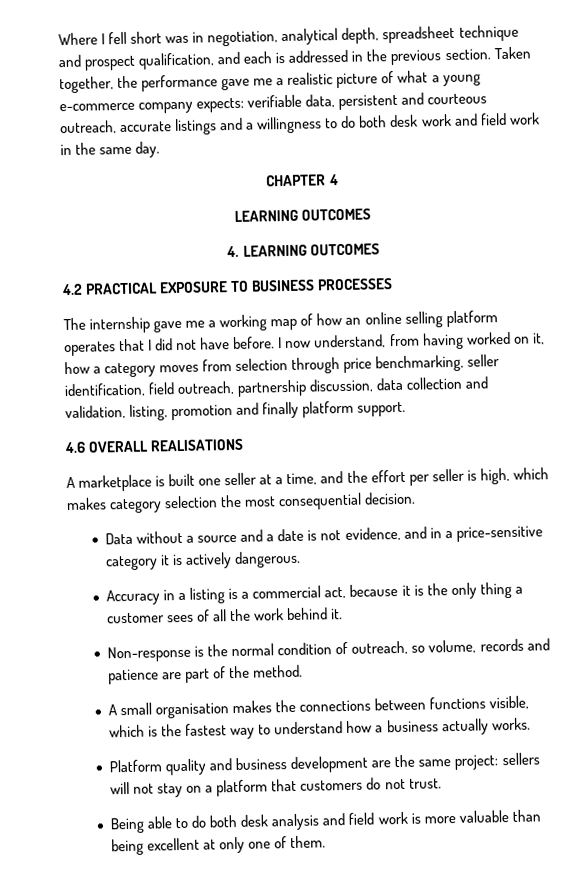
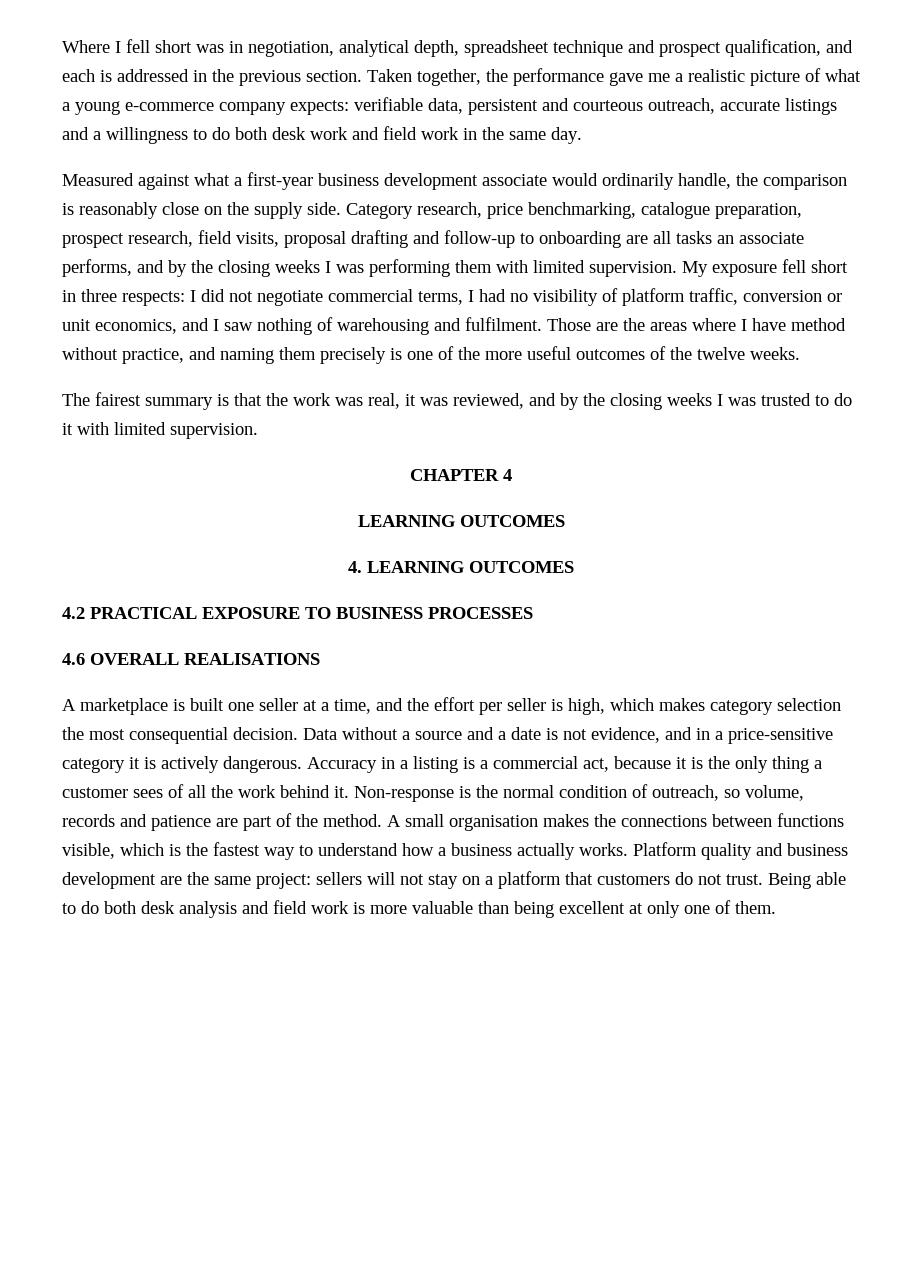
(161, 149) none -> [62,172,847,190] [62,202,802,219] [62,230,804,248] [62,259,848,277] [62,288,842,306] [62,317,846,335] [62,346,800,364] [62,392,852,410] [62,422,258,439] // Measured against what a first-year business development associate would ordinarily handle, the comparison is reasonably close on the supply side. Category research, price benchmarking, catalogue preparation, prospect research, field visits, proposal drafting and follow-up to onboarding are all tasks an associate performs, and by the closing weeks I was performing them with limited supervision. My exposure fell short in three respects: I did not negotiate commercial terms, I had no visibility of platform traffic, conversion or unit economics, and I saw nothing of warehousing and fulfilment. Those are the areas where I have method without practice, and naming them precisely is one of the more useful outcomes of the twelve weeks. // The fairest summary is that the work was real, it was reviewed, and by the closing weeks I was trusted to do it with limited supervision.
[63,310,498,334] [64,331,545,357] [64,354,501,378] [64,376,489,398] [65,400,407,421] // The internship gave me a working map of how an online selling platform operates that I did not have before. I now understand, from having worked on it, how a category moves from selection through price benchmarking, seller identification, field outreach, partnership discussion, data collection and validation, listing, promotion and finally platform support. -> (533, 613) none
(417, 498) // -> (298, 733) none
(302, 559) // -> (302, 764) none
(344, 614) // -> (349, 792) none
(304, 671) // -> (382, 820) none
(531, 724) // -> (628, 849) none
(442, 783) // -> (763, 879) none

